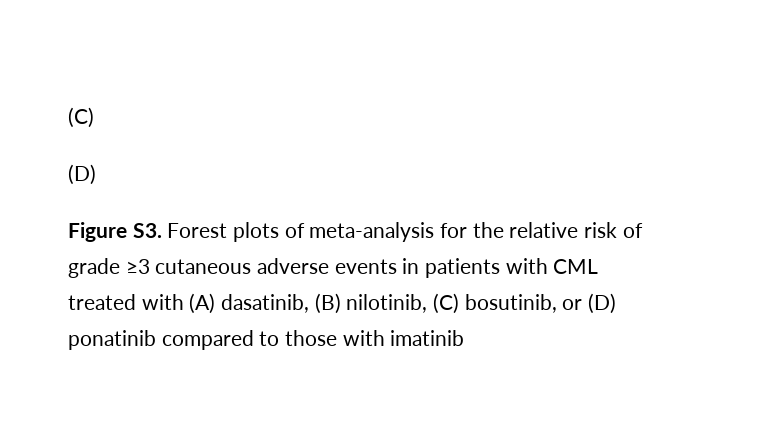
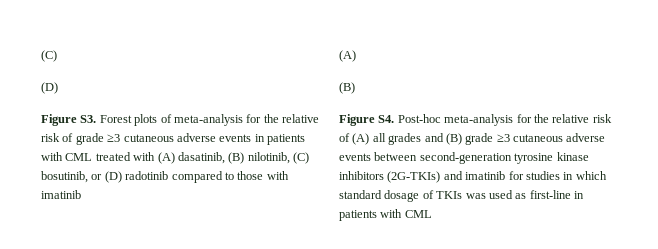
[68,330,156,350] ponatinib -> [125,171,169,180] radotinib
(465, 338) none -> [339,50,356,62] [339,82,355,94] [339,114,612,126] [339,133,606,145] [339,152,589,164] [339,171,607,183] [339,190,584,202] [339,209,432,221] // (A) // (B) // Figure S4. Post-hoc meta-analysis for the relative risk of (A) all grades and (B) grade ≥3 cutaneous adverse events between second-generation tyrosine kinase inhibitors (2G-TKIs) and imatinib for studies in which standard dosage of TKIs was used as first-line in patients with CML

